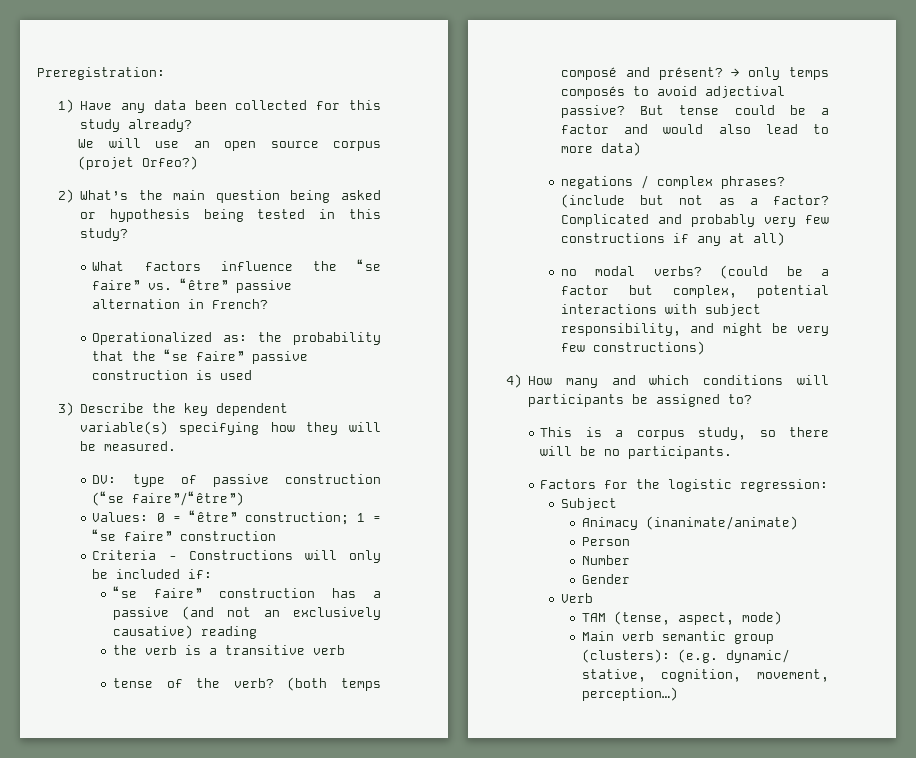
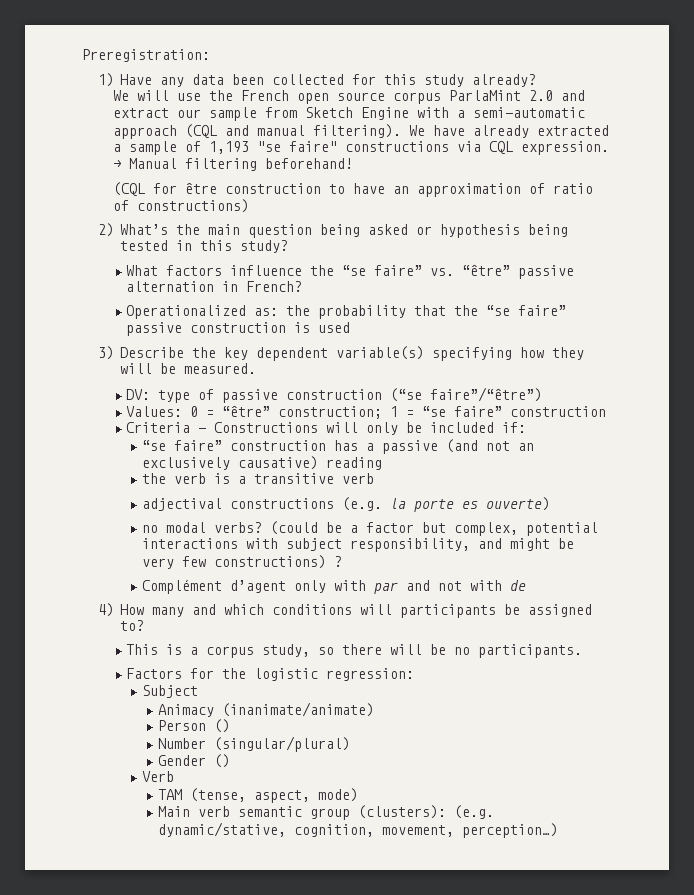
[193,141,210,148] an -> [209,90,290,101] the French
[78,156,199,170] (projet Orfeo?) -> [449,90,586,101] [113,107,586,121] [113,124,610,139] [113,141,610,155] [113,158,354,171] [113,182,594,197] [113,199,250,213] ParlaMint 2.0 and extract our sample from Sketch Engine with a semi-automatic approach (CQL and manual filtering). We have already extracted a sample of 1,193 "se faire" constructions via CQL expression. → Manual filtering beforehand! // (CQL for être construction to have an approximation of ratio of constructions)
[112,677,381,691] [560,67,829,80] [560,86,785,99] [560,105,829,118] [560,124,829,134] [560,142,641,156] [560,175,785,189] [560,194,829,208] [560,214,829,227] [560,232,785,246] tense of the verb? (both temps composé and présent? → only temps composés to avoid adjectival passive? But tense could be a factor and would also lead to more data) // negations / complex phrases? (include but not as a factor? Complicated and probably very few constructions if any at all) -> [142,497,551,512] adjectival constructions (e.g. la porte es ouverte)
(705, 348) none -> [334,556,343,567] [142,579,527,594] ? // Complément d’agent only with par and not with de
(630, 541) none -> [213,719,230,733] ()
(630, 560) none -> [213,736,350,752] (singular/plural)
(630, 579) none -> [213,754,230,768] ()
[725,649,790,663] [581,669,646,682] dynamic/ stative, -> [157,822,286,837] dynamic/stative,

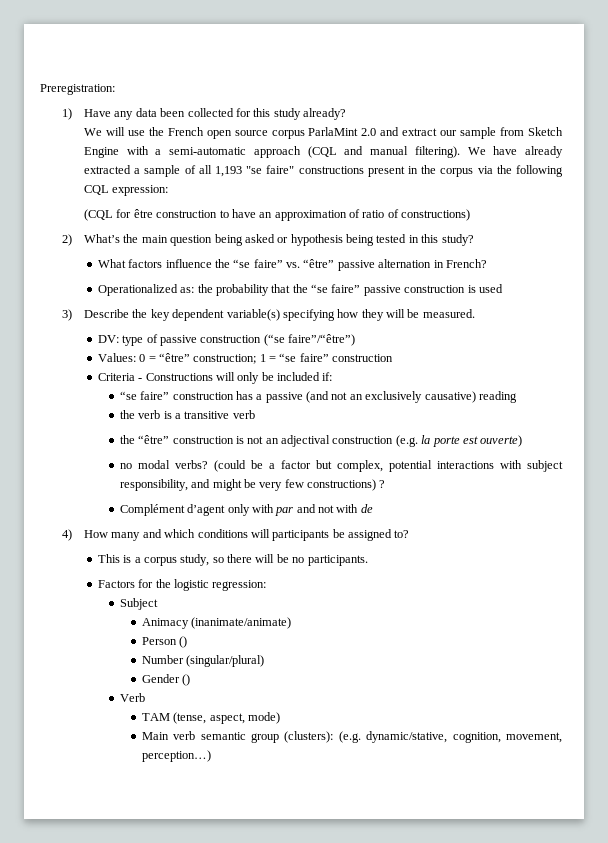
(202, 146) none -> [198,165,212,174] all
[457,141,610,155] [113,158,354,171] via CQL expression. → Manual filtering beforehand! -> [367,165,563,177] [84,185,169,196] present in the corpus via the following CQL expression:
[142,498,335,511] adjectival constructions -> [119,435,394,447] the “être” construction is not an adjectival construction
[462,501,479,509] es -> [462,436,478,444] est

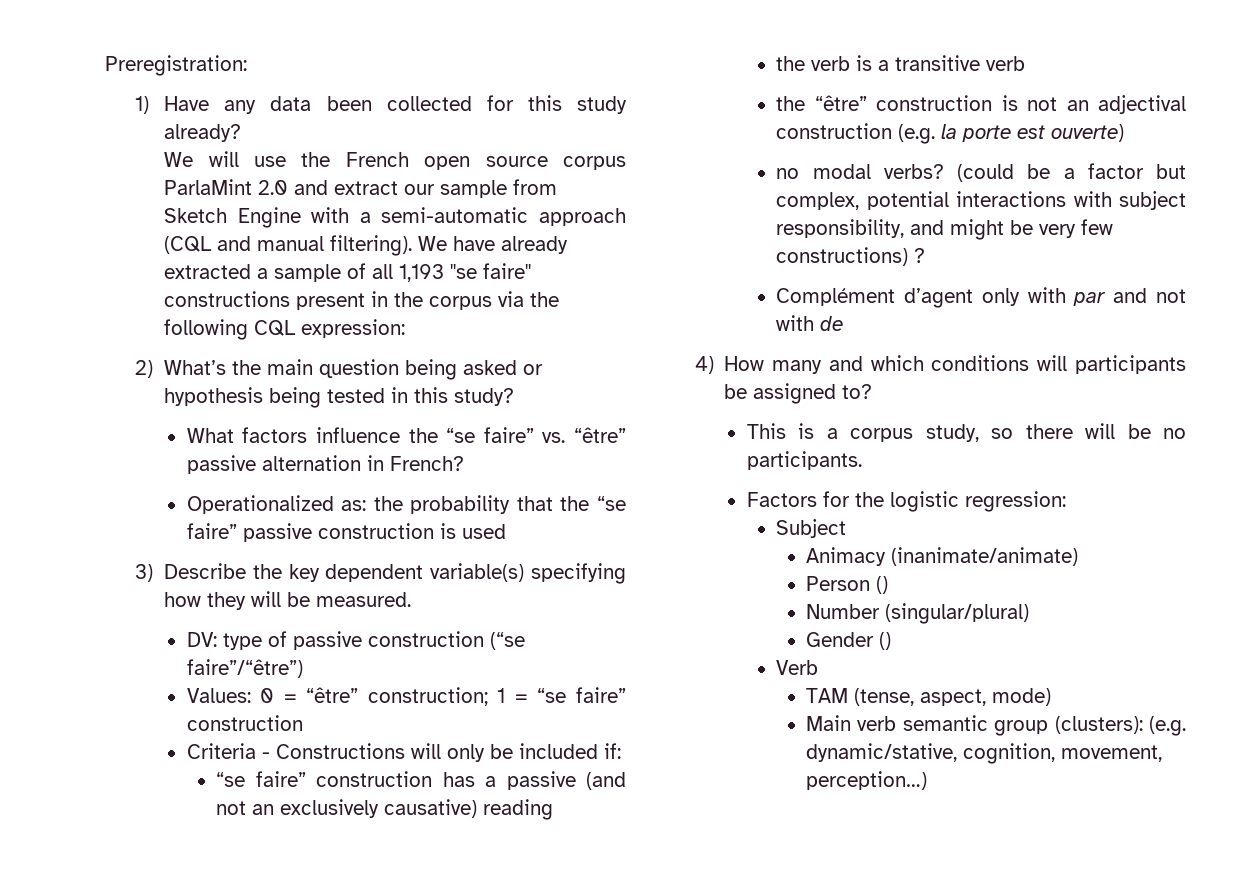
[84,209,471,221] // (CQL for être construction to have an approximation of ratio of constructions) -> (406, 328) none

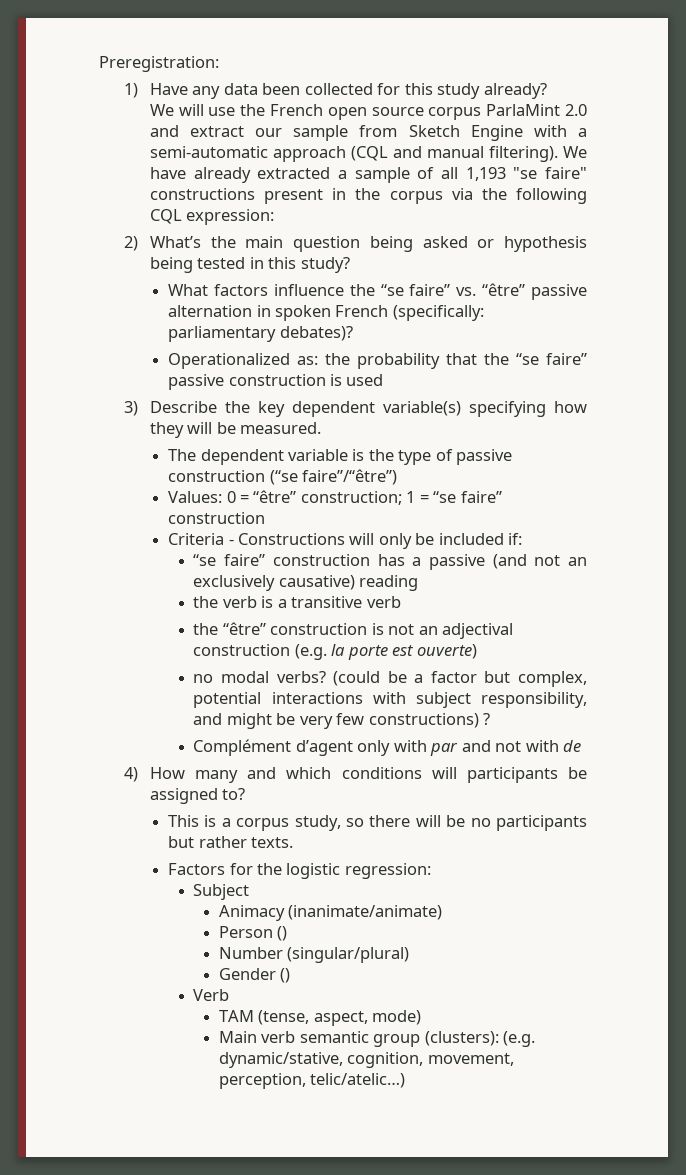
[389,456,464,471] French? -> [274,305,484,321] [168,326,353,342] spoken French (specifically: parliamentary debates)?
[186,632,217,647] DV: -> [168,449,394,465] The dependent variable is the
[746,451,862,470] participants. -> [496,815,587,831] [168,836,293,848] participants but rather texts.
[806,771,928,790] perception…) -> [218,1073,406,1089] perception, telic/atelic…)

